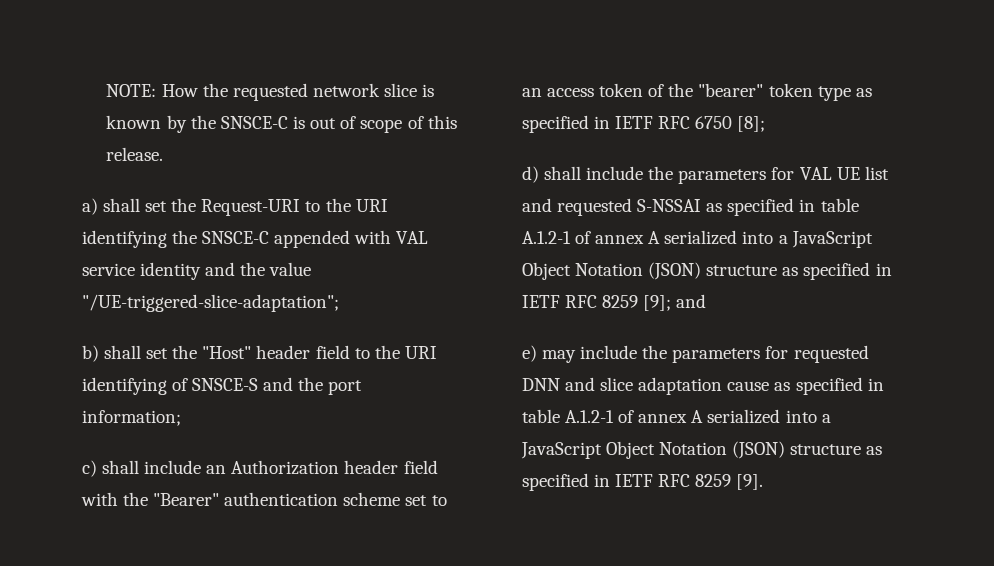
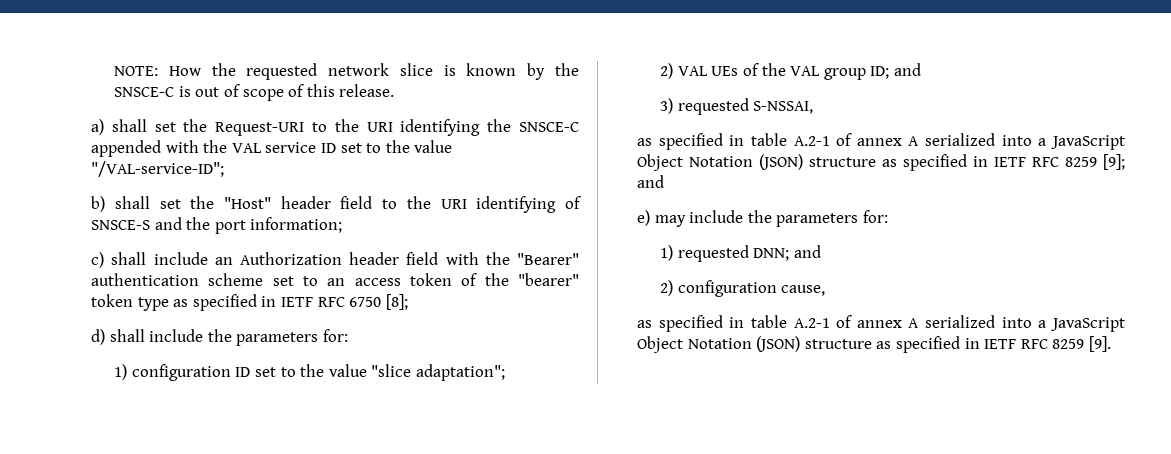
(392, 237) none -> [203,140,228,153] the
[139,262,312,280] [81,294,339,312] identity and the value "/UE-triggered-slice-adaptation"; -> [321,140,453,153] [91,161,225,177] ID set to the value "/VAL-service-ID";
[771,166,889,180] [521,198,859,216] [521,231,571,244] for VAL UE list and requested S-NSSAI as specified in table A.1.2-1 -> [323,329,349,342] [114,364,505,381] [660,63,921,80] [660,98,814,115] [637,133,830,150] for: // 1) configuration ID set to the value "slice adaptation"; // 2) VAL UEs of the VAL group ID; and // 3) requested S-NSSAI, // as specified in table A.2-1
[765,345,869,363] [521,377,884,395] [521,409,614,423] for requested DNN and slice adaptation cause as specified in table A.1.2-1 -> [863,210,889,223] [660,245,821,262] [660,280,826,297] [637,315,830,332] for: // 1) requested DNN; and // 2) configuration cause, // as specified in table A.2-1

